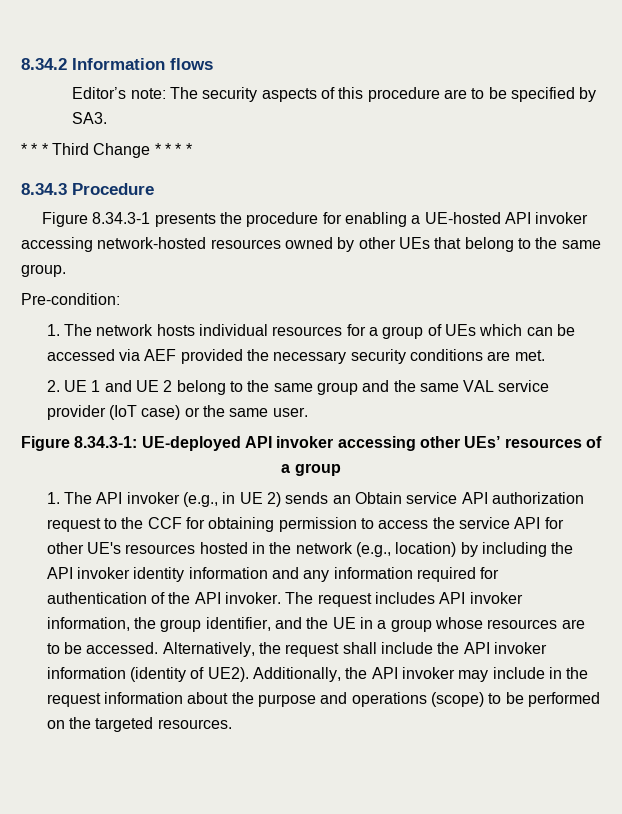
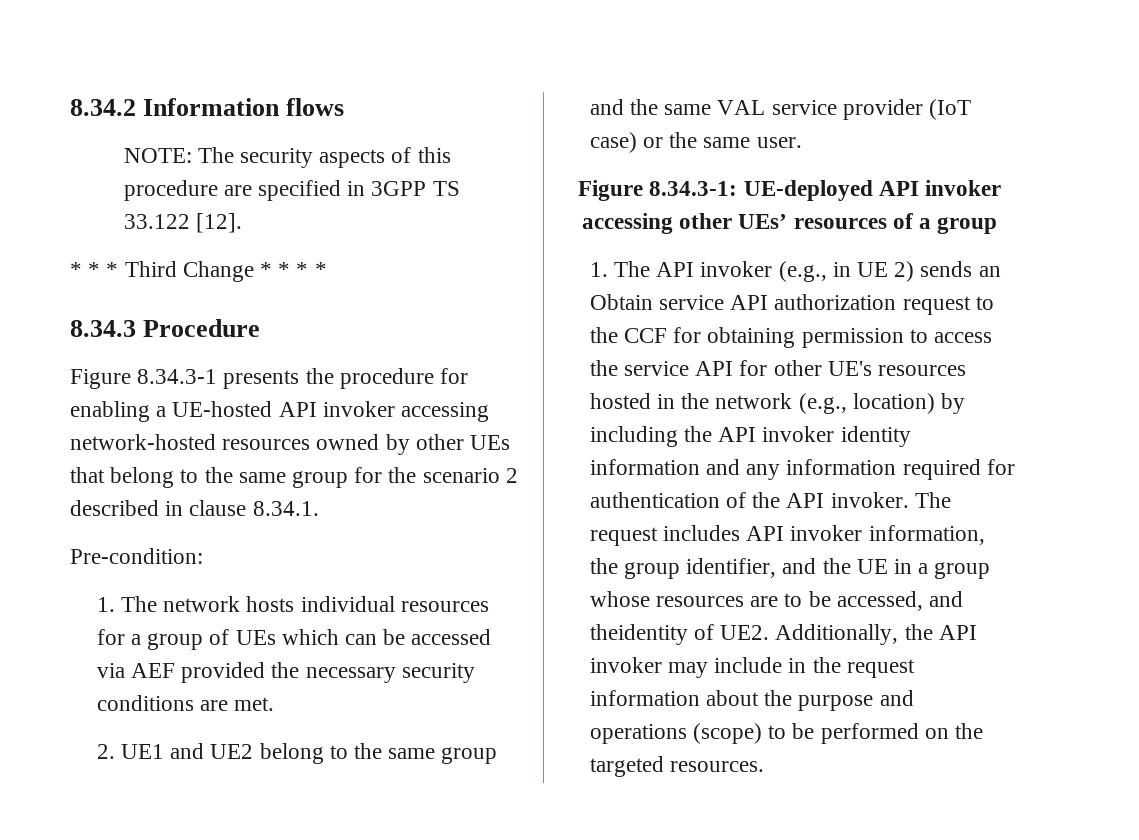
[72,87,166,99] Editor’s note: -> [123,148,192,163] NOTE:
[471,87,597,102] [72,112,108,124] to be specified by SA3. -> [257,180,460,201] [123,213,242,233] specified in 3GPP TS 33.122 [12].
[21,264,66,277] group. -> [292,467,518,488] [70,500,319,516] group for the scenario 2 described in clause 8.34.1.
[63,380,173,392] UE 1 and UE 2 -> [120,743,254,759] UE1 and UE2
[86,642,547,657] [46,667,249,682] accessed. Alternatively, the request shall include the API invoker information (identity of UE2). -> [836,591,964,611] [589,624,770,645] accessed, and theidentity of UE2.

